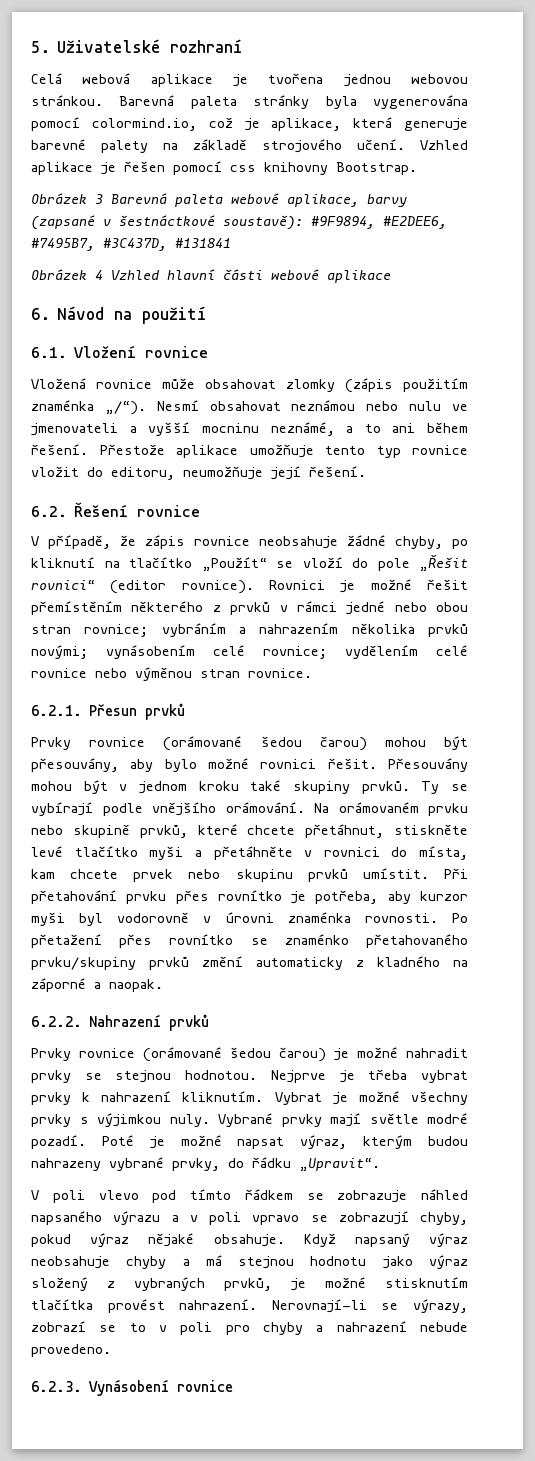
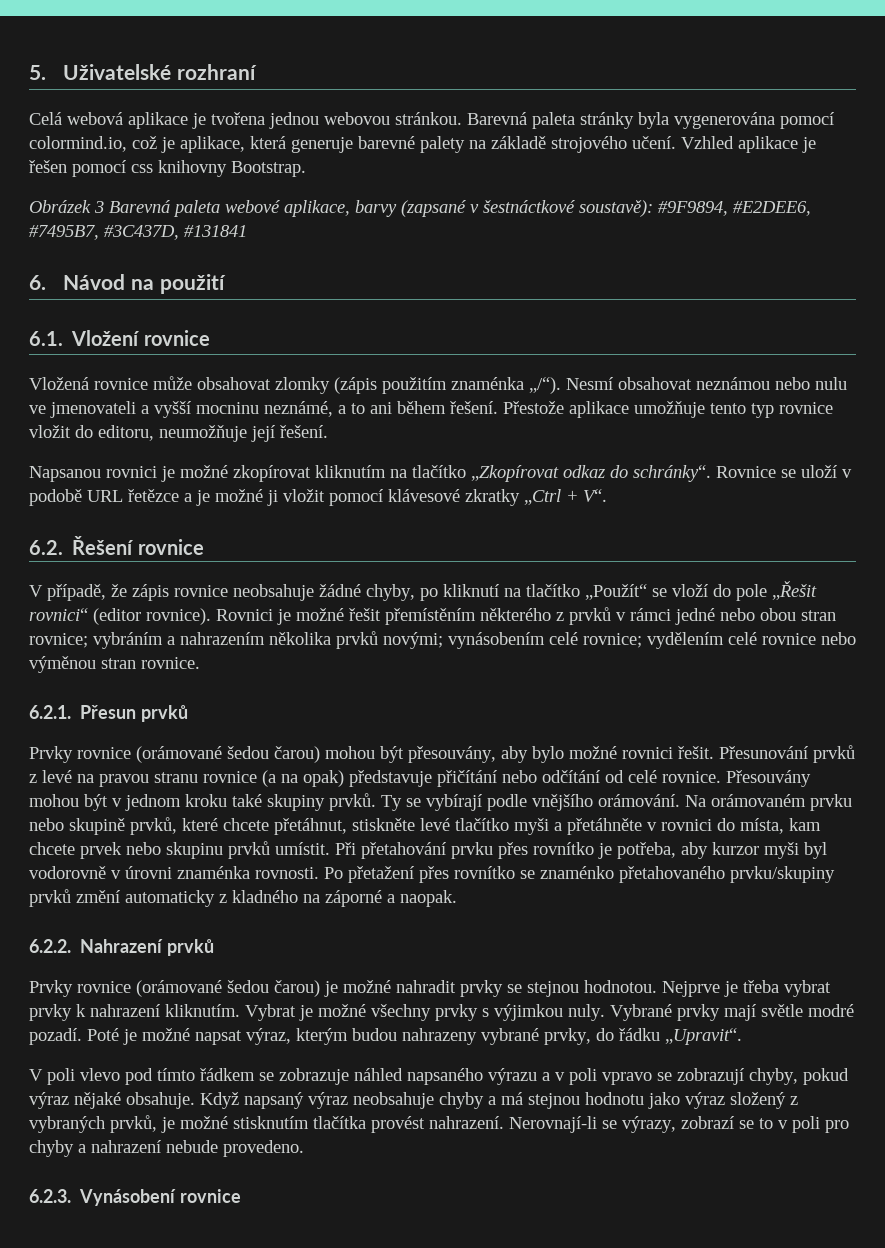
[31,269,391,283] // Obrázek 4 Vzhled hlavní části webové aplikace -> (247, 231) none
(366, 471) none -> [29,465,852,482] [29,489,607,506] // Napsanou rovnici je možné zkopírovat kliknutím na tlačítko „Zkopírovat odkaz do schránky“. Rovnice se uloží v podobě URL řetězce a je možné ji vložit pomocí klávesové zkratky „Ctrl + V“.
(377, 763) none -> [719,745,855,763] [29,770,721,787] Přesunování prvků z levé na pravou stranu rovnice (a na opak) představuje přičítání nebo odčítání od celé rovnice.

